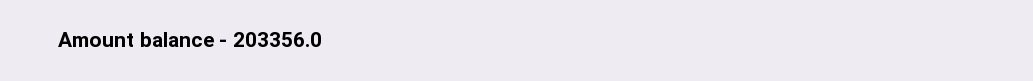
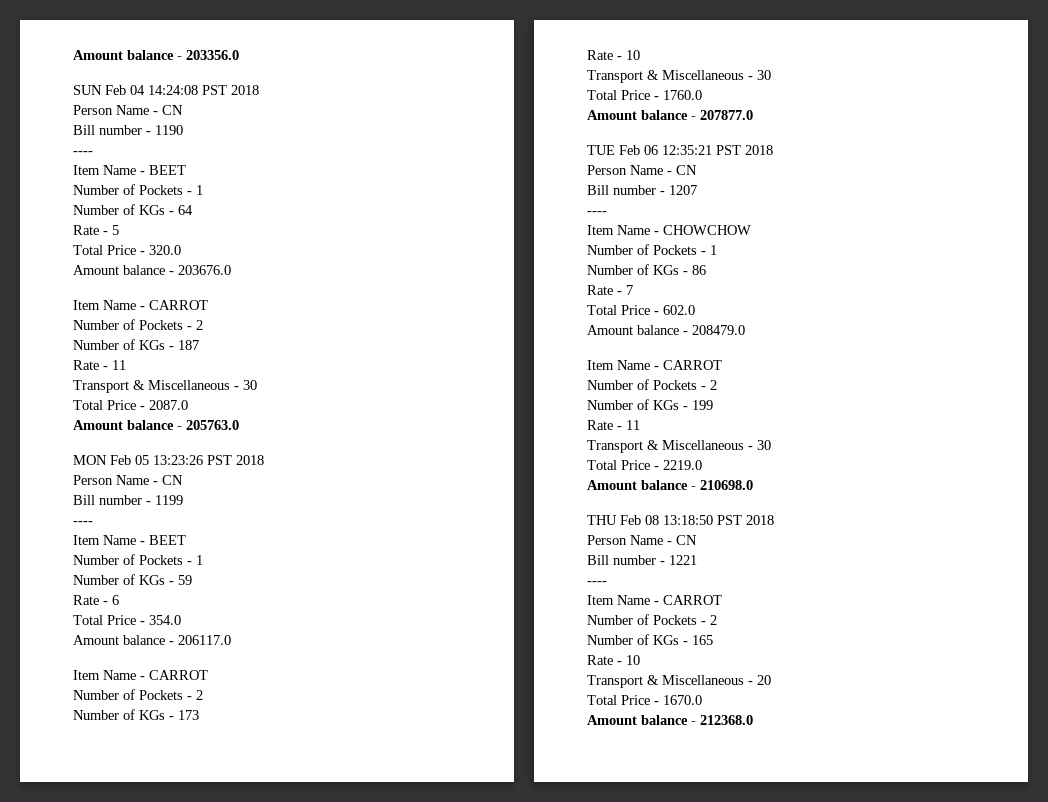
(323, 39) none -> [73,85,259,95] [73,105,183,115] [73,125,183,135] [73,151,93,155] [73,165,186,175] [73,184,203,195] [73,204,193,215] [73,225,119,235] [73,245,181,255] [73,265,231,275] [73,300,208,310] [73,319,203,330] [73,339,199,350] [73,360,126,370] [73,380,257,393] [73,400,188,410] [73,420,239,430] [73,455,264,465] [73,475,183,485] [73,495,183,505] [73,521,93,525] [73,535,186,545] [73,554,203,565] [73,574,192,585] [73,595,119,605] [73,615,181,625] [73,635,231,645] [73,670,208,680] [73,689,203,700] [73,709,199,720] [587,50,640,60] [587,70,771,83] [587,90,702,100] [587,110,753,120] [587,145,773,155] [587,165,697,175] [587,185,697,195] [587,211,607,215] [587,225,751,235] [587,244,717,255] [587,264,706,275] [587,285,633,295] [587,305,695,315] [587,325,745,335] [587,360,722,370] [587,379,717,390] [587,399,713,410] [587,420,640,430] [587,440,771,453] [587,460,702,470] [587,480,753,490] [587,515,774,525] [587,535,697,545] [587,555,697,565] [587,581,607,585] [587,595,722,605] [587,614,717,625] [587,634,713,645] [587,655,640,665] [587,675,771,688] [587,695,702,705] [587,715,753,725] // SUN Feb 04 14:24:08 PST 2018 // Person Name - CN // Bill number - 1190 // ---- // Item Name - BEET // Number of Pockets - 1 // Number of KGs - 64 // Rate - 5 // Total Price - 320.0 // Amount balance - 203676.0 // Item Name - CARROT // Number of Pockets - 2 // Number of KGs - 187 // Rate - 11 // Transport & Miscellaneous - 30 // Total Price - 2087.0 // Amount balance - 205763.0 // MON Feb 05 13:23:26 PST 2018 // Person Name - CN // Bill number - 1199 // ---- // Item Name - BEET // Number of Pockets - 1 // Number of KGs - 59 // Rate - 6 // Total Price - 354.0 // Amount balance - 206117.0 // Item Name - CARROT // Number of Pockets - 2 // Number of KGs - 173 // Rate - 10 // Transport & Miscellaneous - 30 // Total Price - 1760.0 // Amount balance - 207877.0 // TUE Feb 06 12:35:21 PST 2018 // Person Name - CN // Bill number - 1207 // ---- // Item Name - CHOWCHOW // Number of Pockets - 1 // Number of KGs - 86 // Rate - 7 // Total Price - 602.0 // Amount balance - 208479.0 // Item Name - CARROT // Number of Pockets - 2 // Number of KGs - 199 // Rate - 11 // Transport & Miscellaneous - 30 // Total Price - 2219.0 // Amount balance - 210698.0 // THU Feb 08 13:18:50 PST 2018 // Person Name - CN // Bill number - 1221 // ---- // Item Name - CARROT // Number of Pockets - 2 // Number of KGs - 165 // Rate - 10 // Transport & Miscellaneous - 20 // Total Price - 1670.0 // Amount balance - 212368.0

